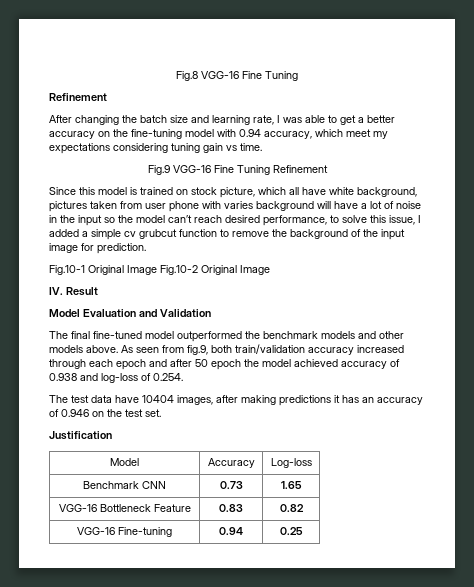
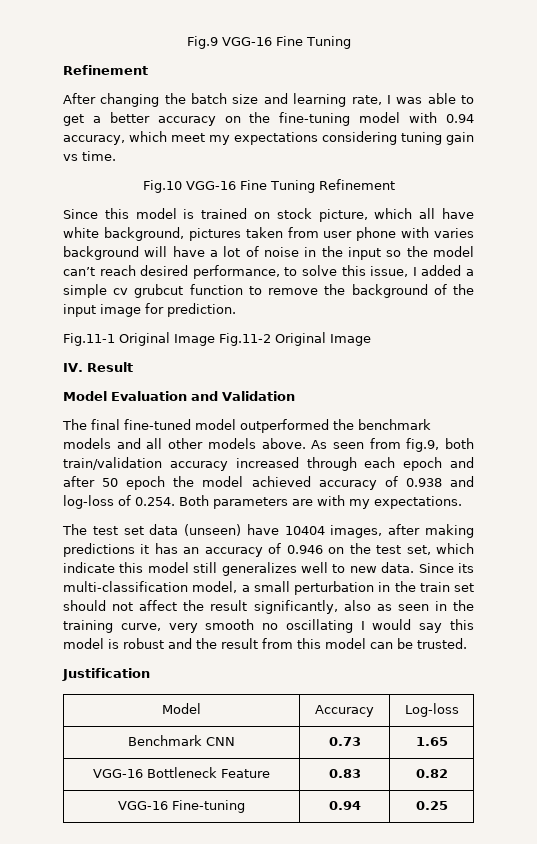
[176,71,198,81] Fig.8 -> [186,36,218,49] Fig.9
[147,165,170,175] Fig.9 -> [142,180,182,193] Fig.10
[49,265,198,275] Fig.10-1 Original Image Fig.10-2 -> [63,332,271,346] Fig.11-1 Original Image Fig.11-2
(376, 335) none -> [146,438,163,449] all
(183, 377) none -> [179,495,462,509] Both parameters are with my expectations.
[91,395,112,403] data -> [123,524,242,536] set data (unseen)
[145,409,161,417] set. -> [406,543,474,555] [63,562,474,576] [63,581,474,595] [63,600,475,614] [63,619,474,633] [63,638,467,649] set, which indicate this model still generalizes well to new data. Since its multi-classification model, a small perturbation in the train set should not affect the result significantly, also as seen in the training curve, very smooth no oscillating I would say this model is robust and the result from this model can be trusted.

